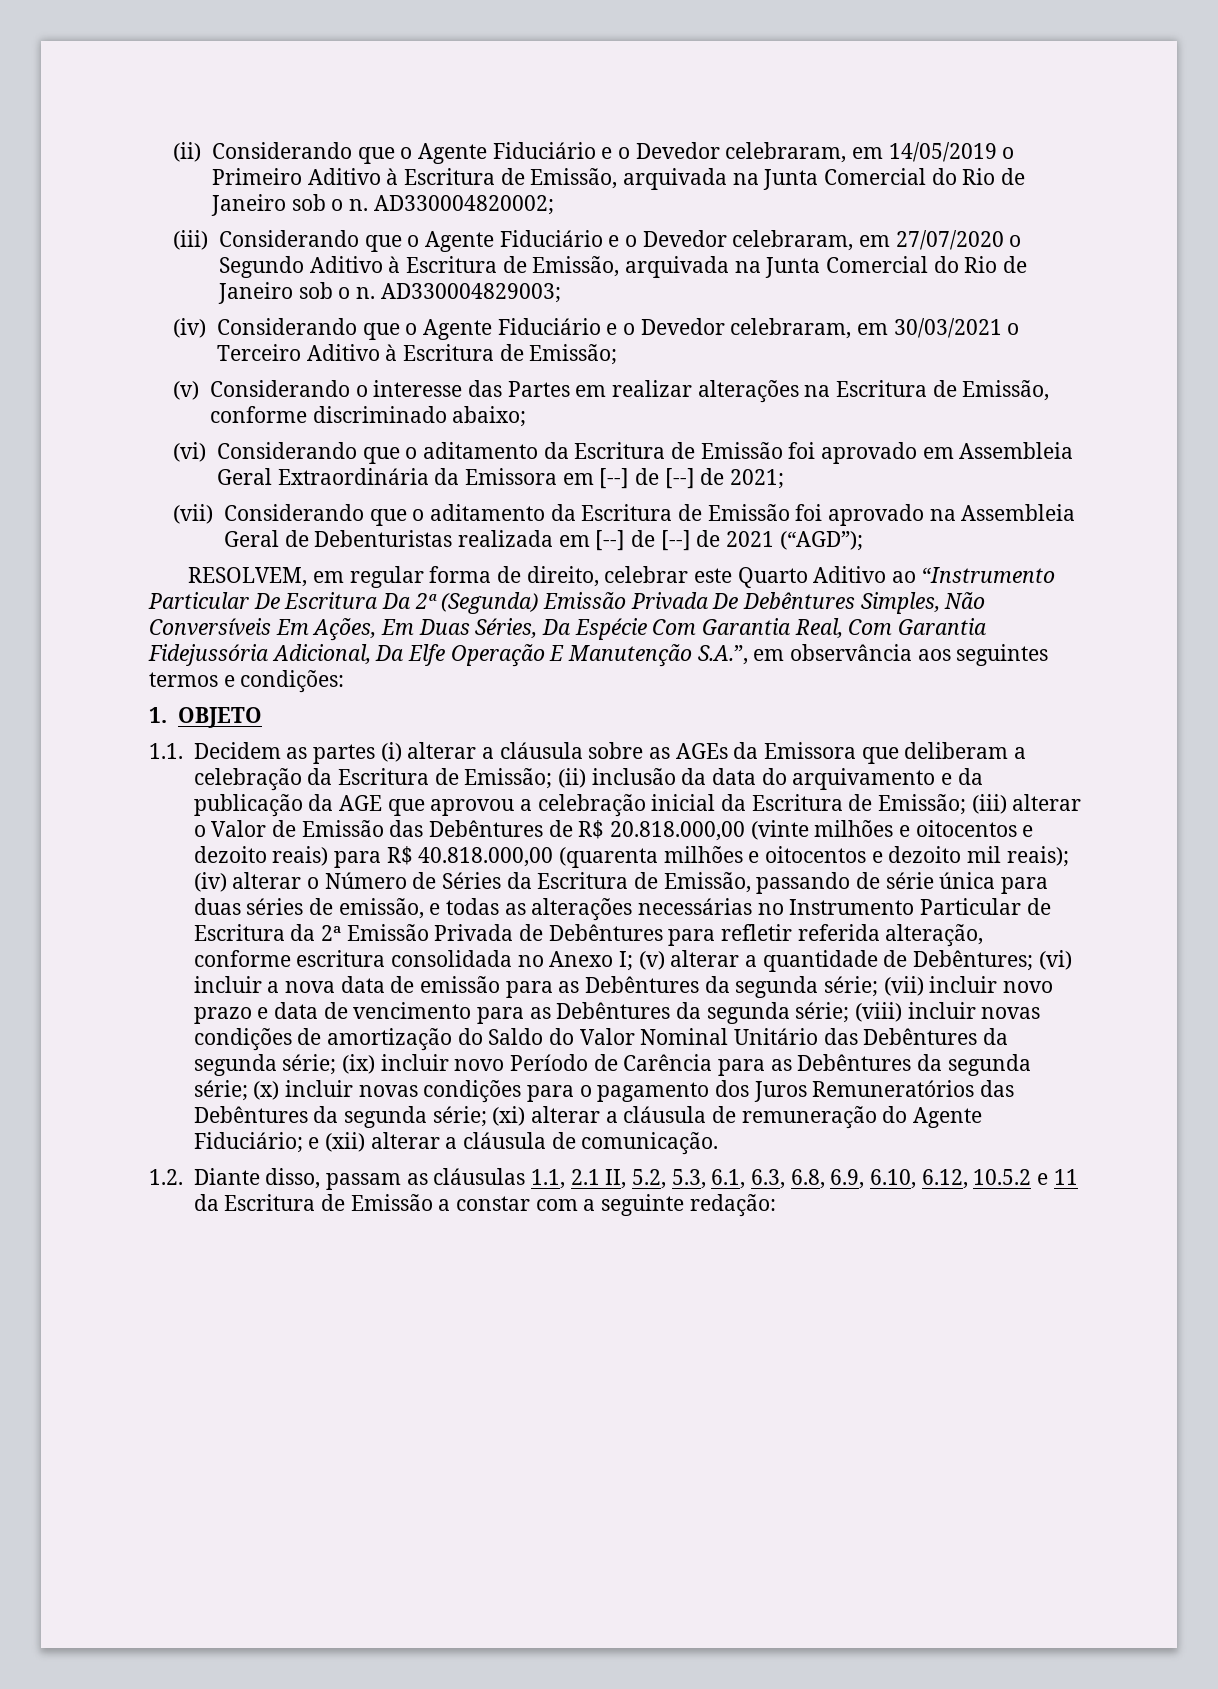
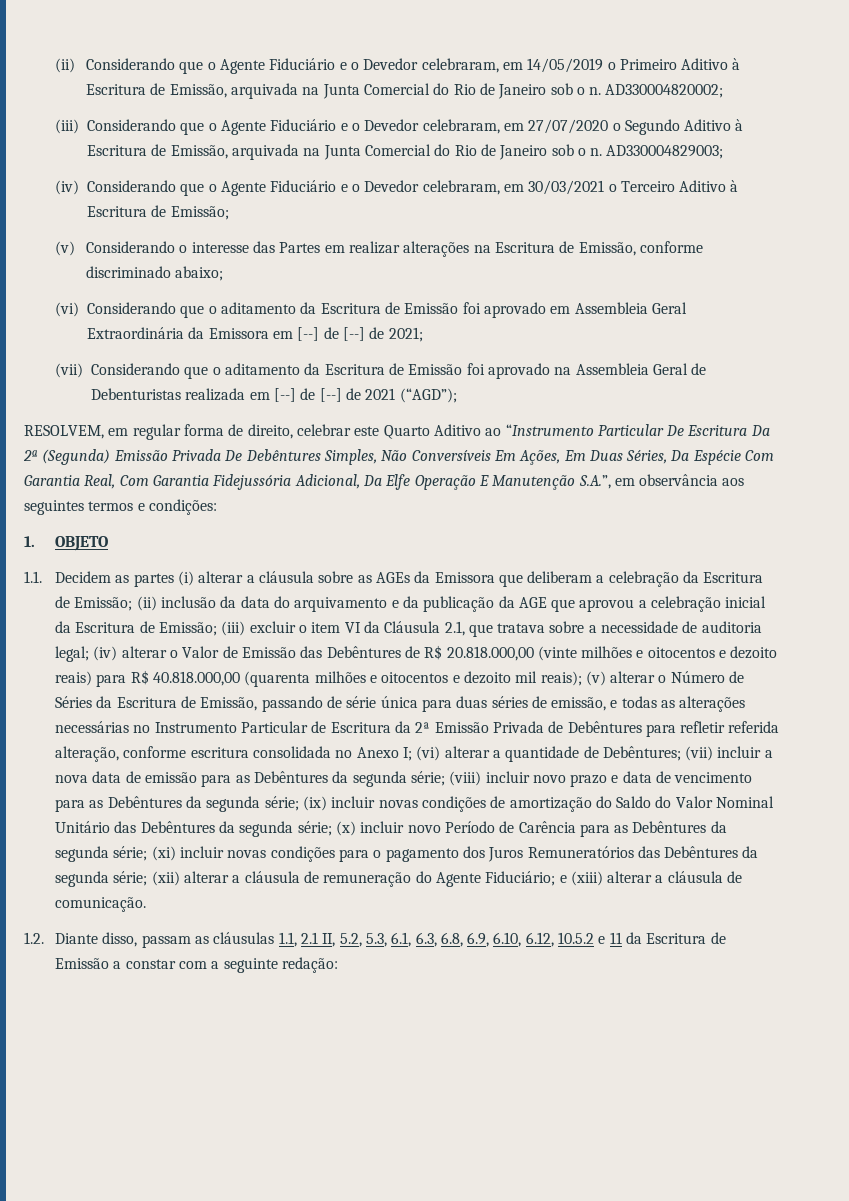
(1007, 804) none -> [249,621,762,637] [54,646,118,662] excluir o item VI da Cláusula 2.1, que tratava sobre a necessidade de auditoria legal; (iv)
[193,872,227,892] (iv) -> [585,671,606,686] (v)
[638,951,665,970] (v) -> [416,746,441,761] (vi)
[1038,950,1072,970] (vi) -> [685,746,714,761] (vii)
[883,976,924,996] (vii) -> [449,771,482,786] (viii)
[854,1002,902,1022] (viii) -> [302,796,327,811] (ix)
[341,1054,375,1074] (ix) -> [335,821,356,836] (x)
[253,1081,280,1100] (x) -> [151,846,176,861] (xi)
[492,1106,526,1126] (xi) -> [151,871,180,886] (xii)
[324,1132,365,1152] (xii) -> [570,871,603,886] (xiii)

